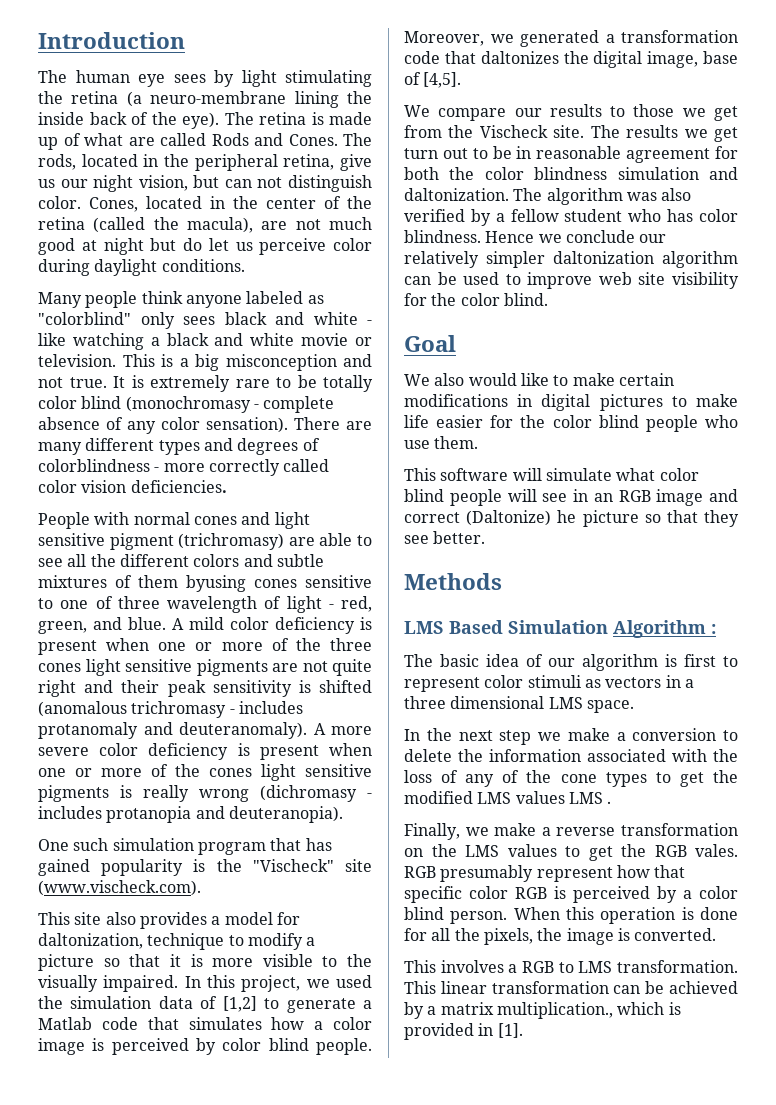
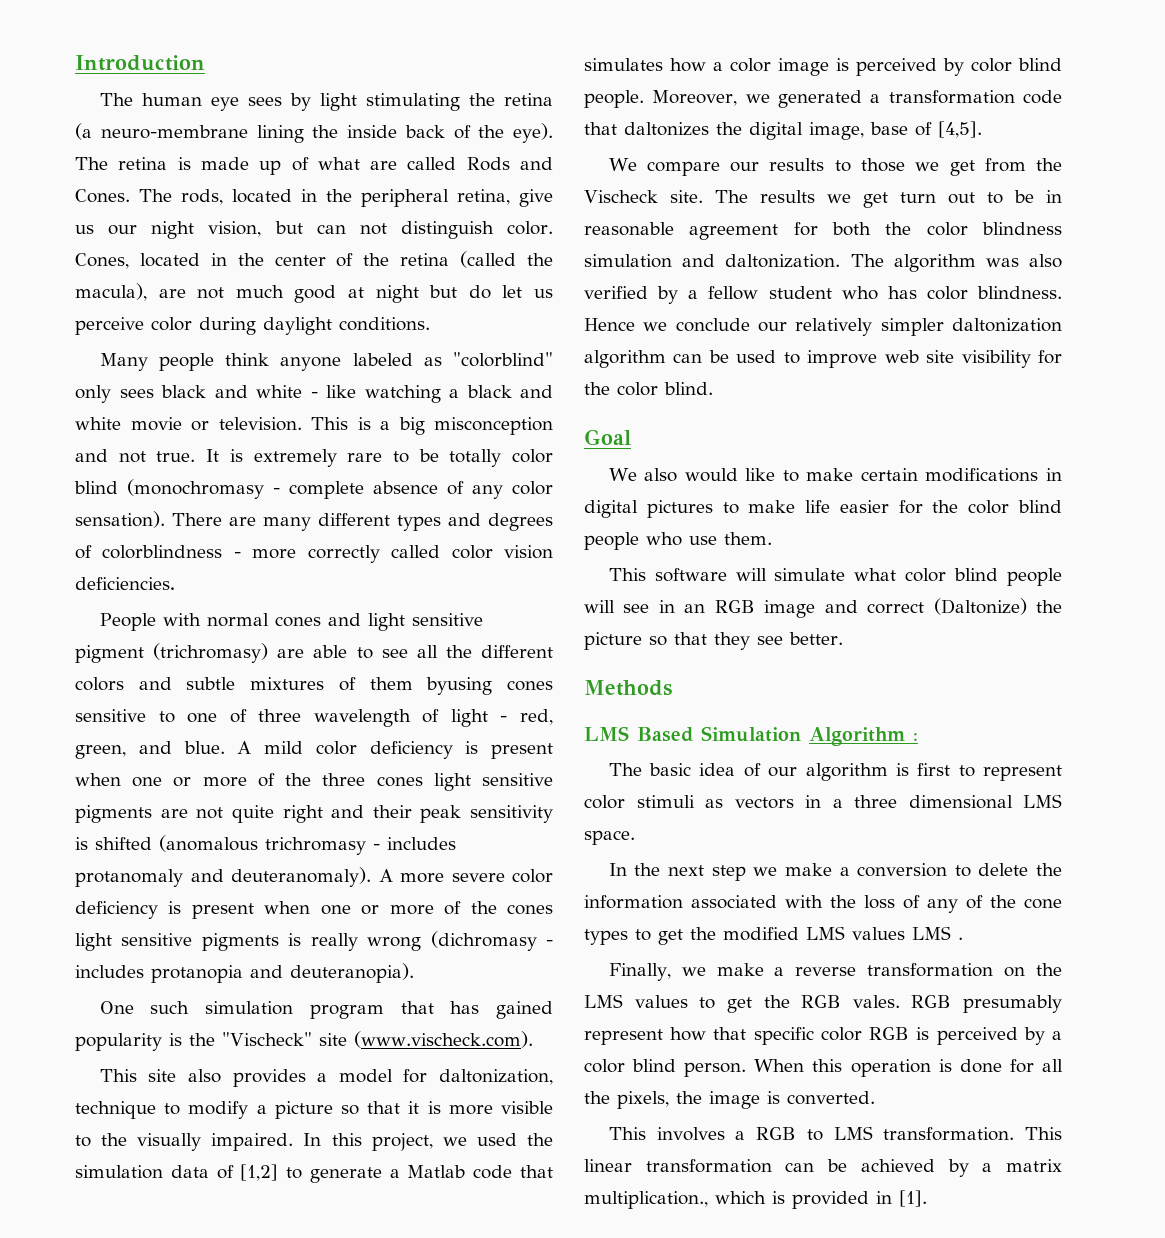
[557,510,577,523] he -> [1036,600,1062,613] the

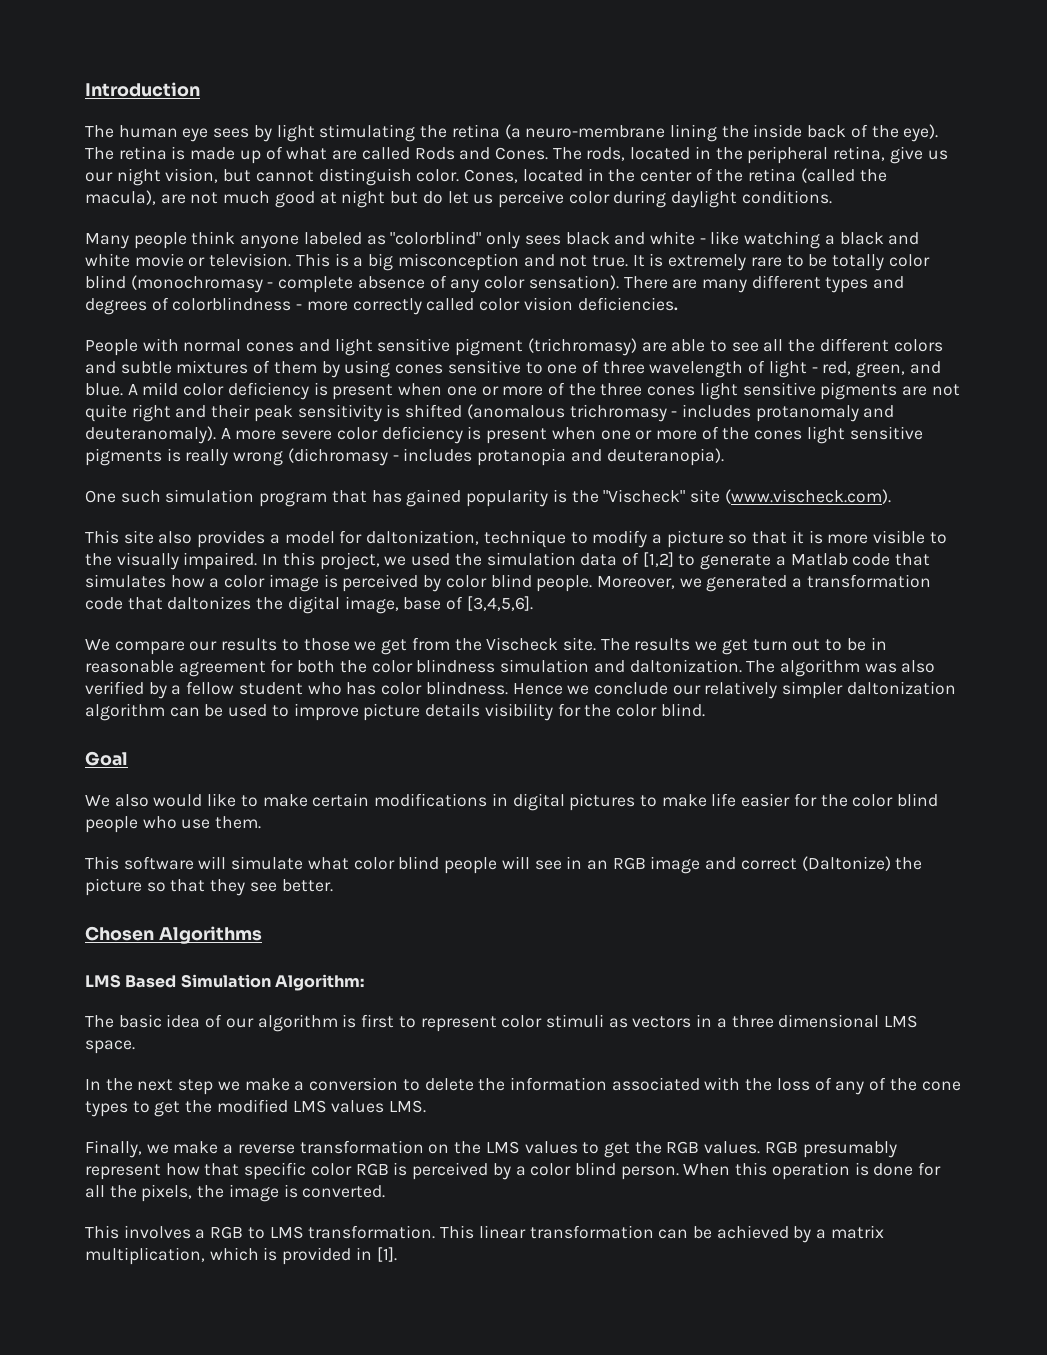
[316,223,387,235] can not -> [255,170,314,182] cannot
[426,677,493,695] byusing -> [321,360,391,378] by using
[938,121,982,138] [4,5]. -> [466,596,533,611] [3,4,5,6].
[884,350,955,363] web site -> [363,703,481,721] picture details
[584,680,672,696] Methods -> [85,926,262,944] Chosen Algorithms
[809,727,918,746] Algorithm : -> [274,974,364,991] Algorithm:
[912,926,963,940] LMS . -> [389,1100,427,1113] LMS.
[852,995,900,1008] vales. -> [704,1141,761,1154] values.
[584,1191,708,1209] multiplication., -> [85,1247,205,1265] multiplication,

